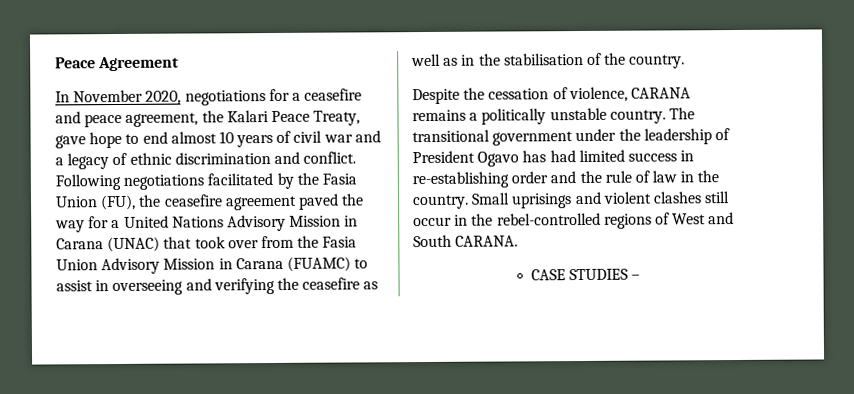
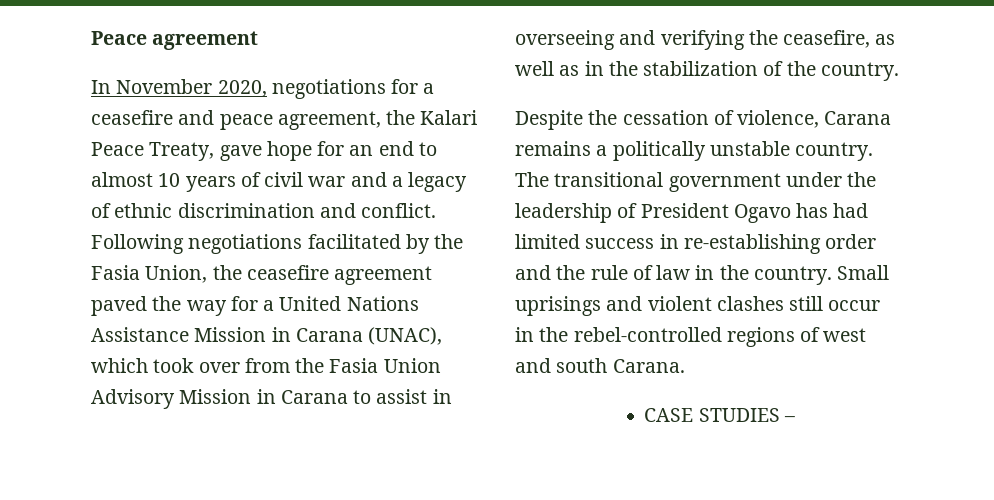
[55,56,180,72] Peace Agreement -> [91,31,259,50] Peace agreement
[125,131,168,144] to end -> [317,141,437,156] for an end to
[55,194,137,211] Union (FU), -> [145,265,208,283] Union,
[226,214,359,232] [56,236,193,253] Advisory Mission in Carana (UNAC) that -> [91,327,443,345] [91,358,148,373] Assistance Mission in Carana (UNAC), which
[286,256,351,272] (FUAMC) -> (348, 397) none
[302,277,361,290] ceasefire -> [783,30,871,48] ceasefire,
[503,52,584,66] stabilisation -> [643,61,759,76] stabilization
[630,87,691,99] CARANA -> [824,111,892,125] Carana
[672,212,735,225] [413,234,519,248] West and South CARANA. -> [823,328,867,342] [515,358,685,373] west and south Carana.

